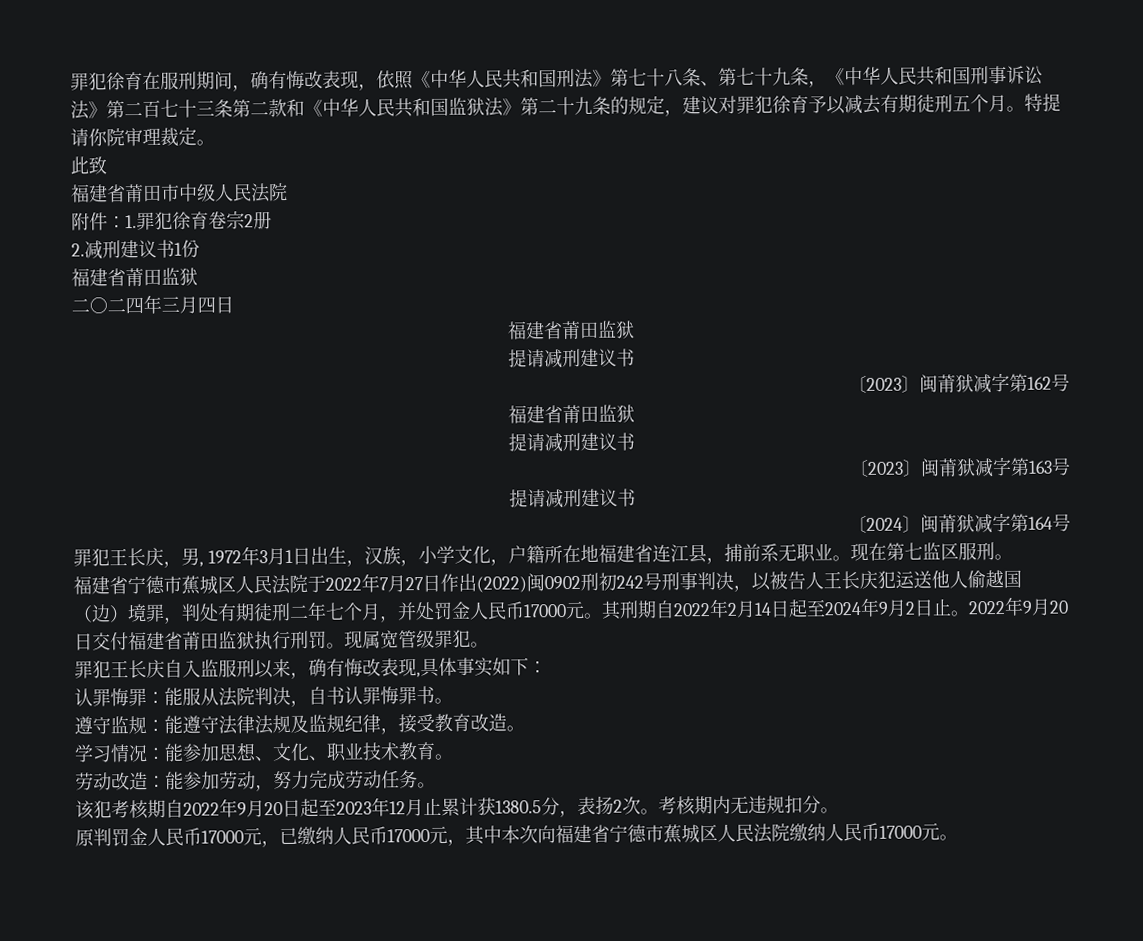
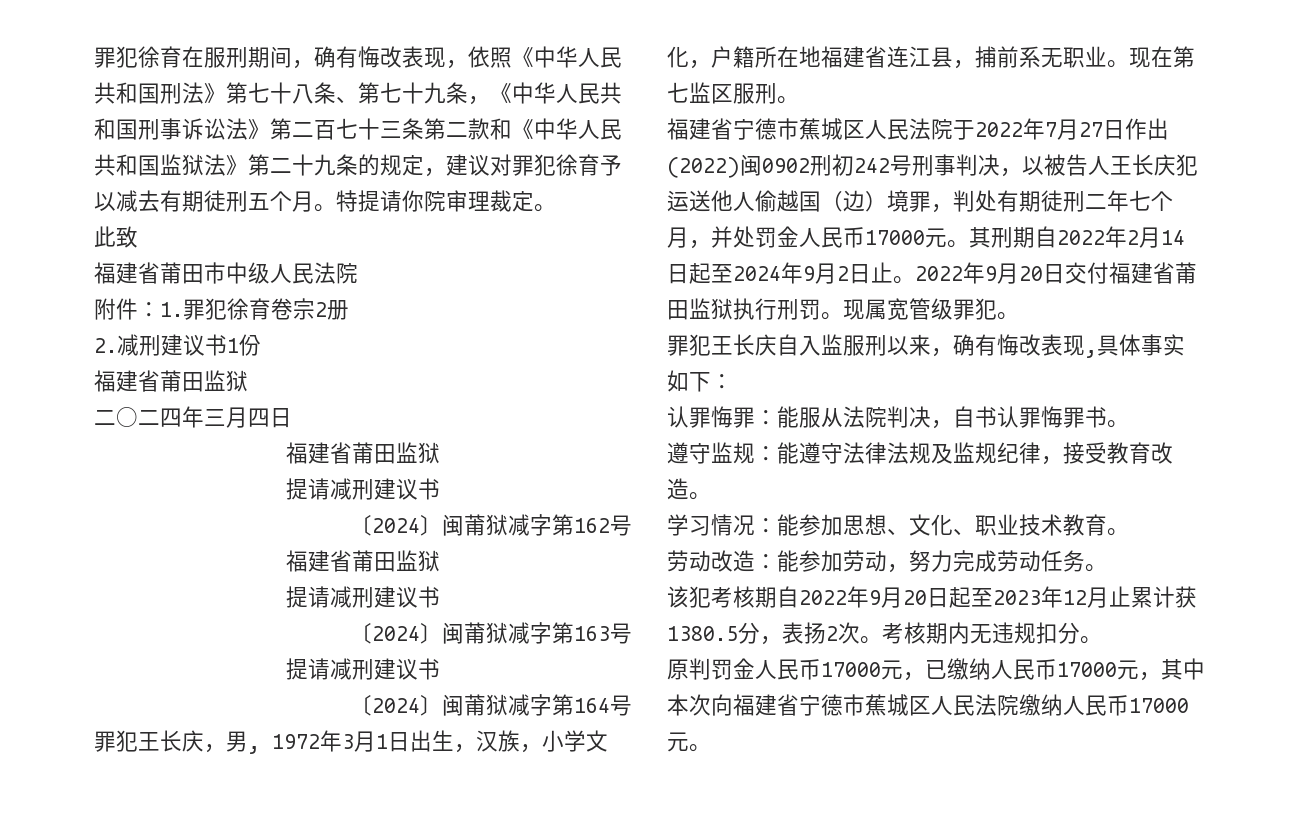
[866,377,902,391] 2023 -> [372,518,420,533] 2024
[867,461,904,475] 2023 -> [372,626,420,641] 2024

